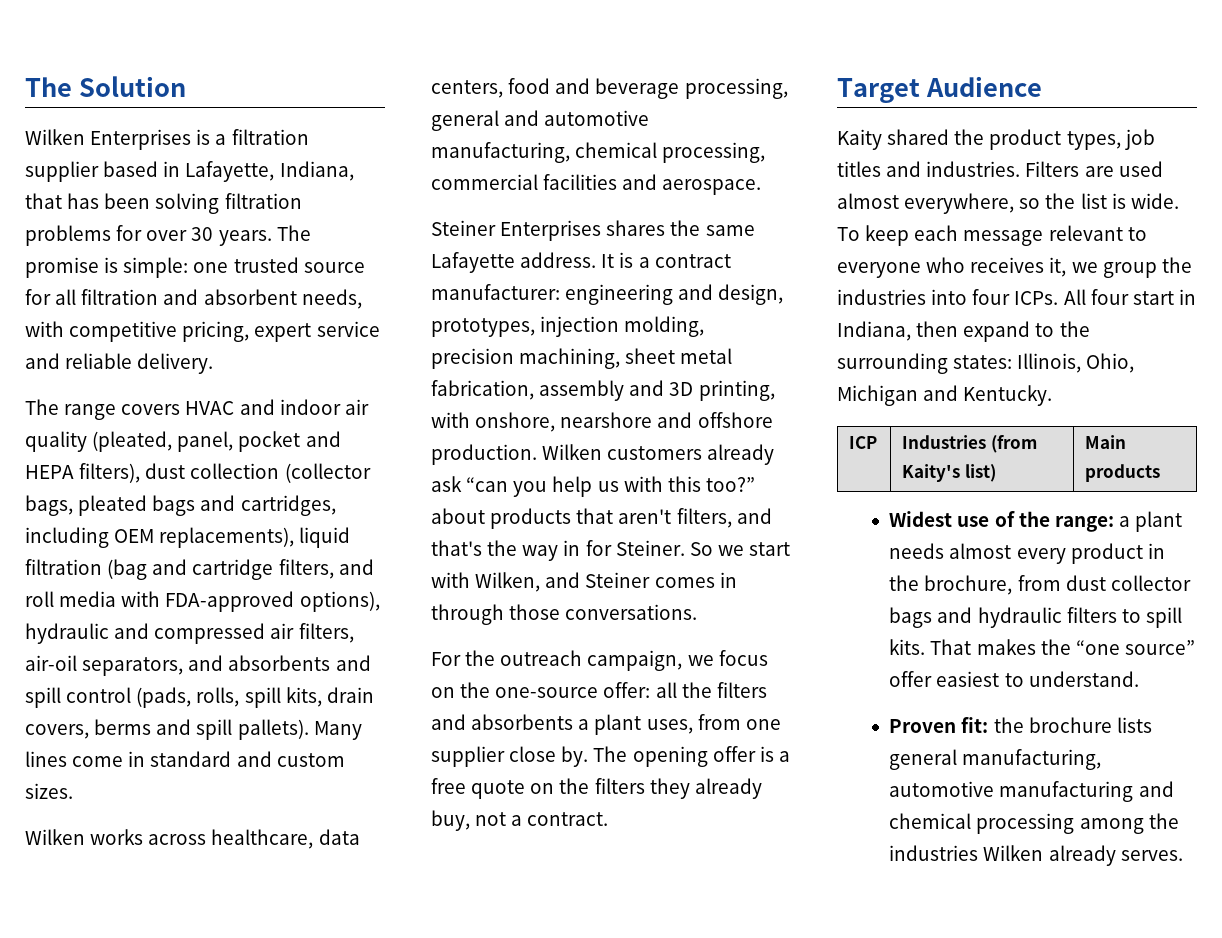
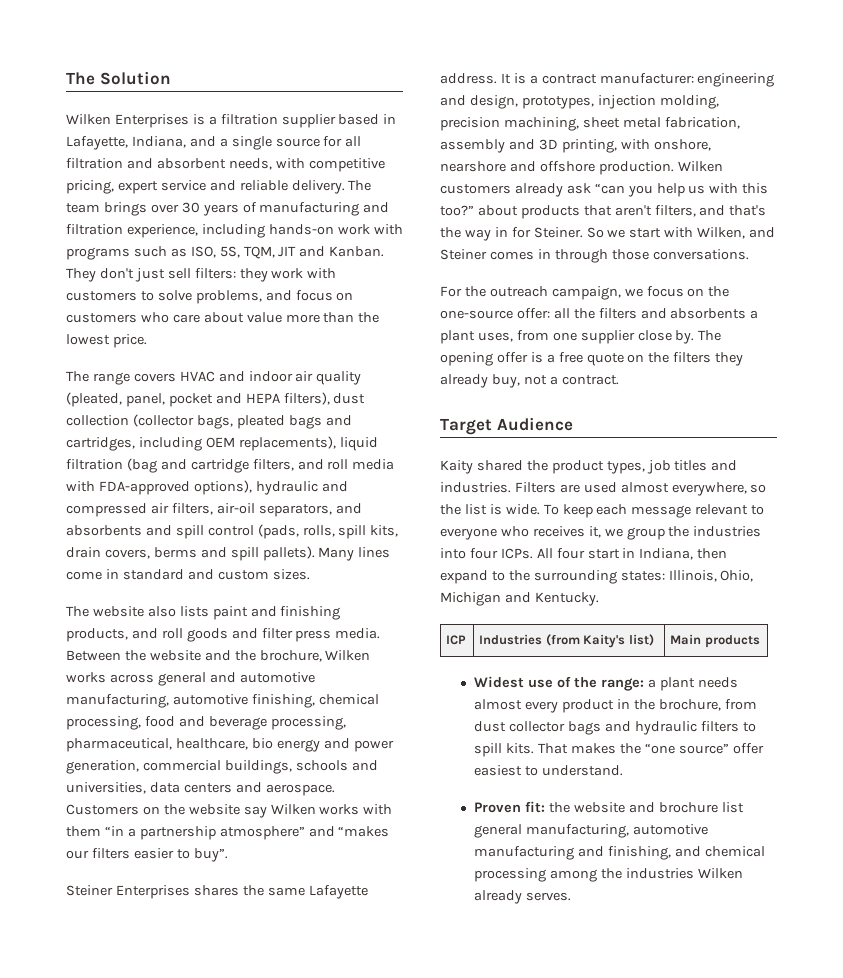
[25,193,302,214] [25,225,311,246] [25,257,299,278] that has been solving filtration problems for over 30 years. The promise is simple: one trusted -> [189,136,272,150] and a single
(214, 363) none -> [348,180,372,191] [66,202,390,216] [66,224,403,238] [66,246,385,260] [66,268,337,282] [66,290,354,304] [66,312,380,323] [66,334,147,348] The team brings over 30 years of manufacturing and filtration experience, including hands-on work with programs such as ISO, 5S, TQM, JIT and Kanban. They don't just sell filters: they work with customers to solve problems, and focus on customers who care about value more than the lowest price.
[25,829,360,849] [431,78,788,99] [431,110,650,131] [431,142,766,163] [431,174,762,195] Wilken works across healthcare, data centers, food and beverage processing, general and automotive manufacturing, chemical processing, commercial facilities and aerospace. -> [66,606,341,620] [66,628,381,642] [66,650,371,662] [66,672,315,686] [66,694,379,708] [66,716,346,730] [66,738,394,752] [66,760,378,774] [66,782,335,796] [66,804,393,818] [66,826,390,840] [66,848,228,862] The website also lists paint and finishing products, and roll goods and filter press media. Between the website and the brochure, Wilken works across general and automotive manufacturing, automotive finishing, chemical processing, food and beverage processing, pharmaceutical, healthcare, bio energy and power generation, commercial buildings, schools and universities, data centers and aerospace. Customers on the website say Wilken works with them “in a partnership atmosphere” and “makes our filters easier to buy”.
[1028,717,1152,733] brochure lists -> [574,802,744,813] website and brochure list
(1174, 789) none -> [608,846,702,860] finishing, and

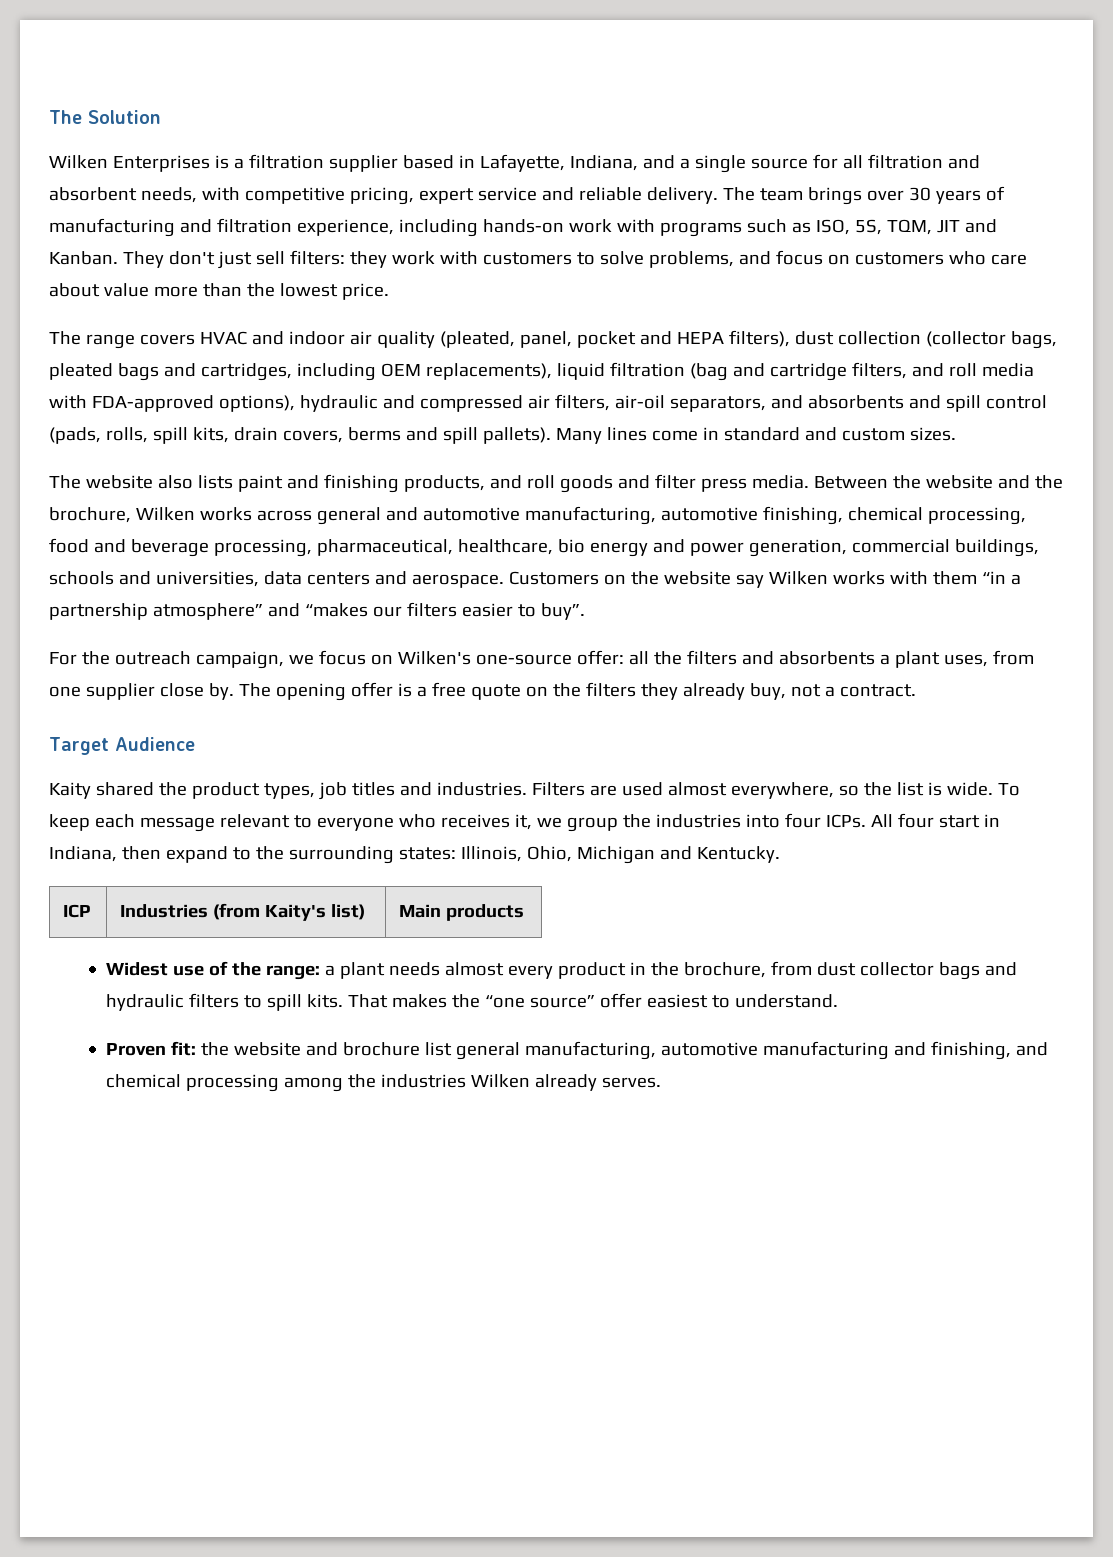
[66,885,368,899] [440,73,775,87] [440,95,719,109] [440,117,740,131] [440,139,711,153] [440,161,723,175] [440,183,769,197] [440,205,767,219] [440,227,776,241] [440,249,749,263] // Steiner Enterprises shares the same Lafayette address. It is a contract manufacturer: engineering and design, prototypes, injection molding, precision machining, sheet metal fabrication, assembly and 3D printing, with onshore, nearshore and offshore production. Wilken customers already ask “can you help us with this too?” about products that aren't filters, and that's the way in for Steiner. So we start with Wilken, and Steiner comes in through those conversations. -> (585, 611) none
[708,286,730,297] the -> [397,651,471,665] Wilken's

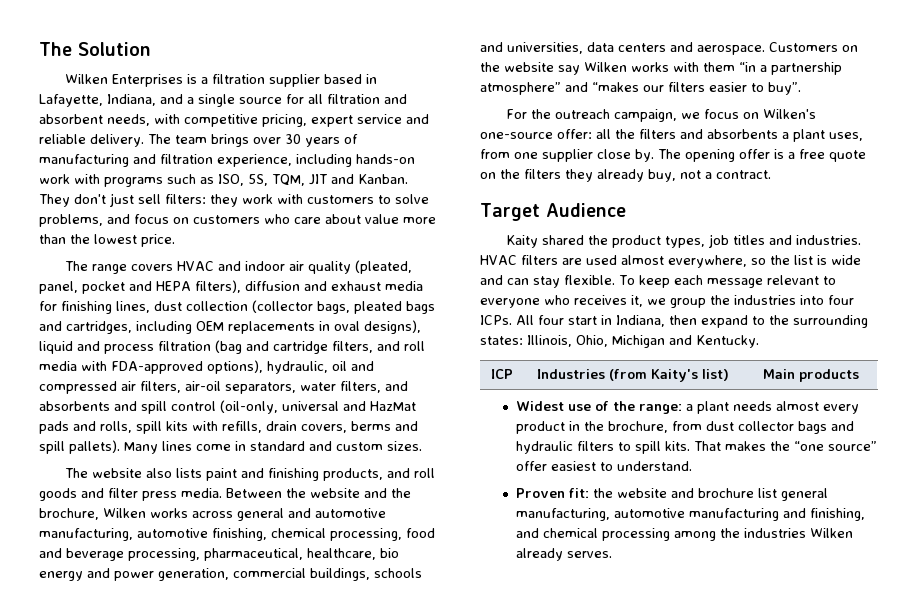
(790, 338) none -> [245,281,423,291] [39,301,150,314] diffusion and exhaust media for finishing lines,
[425,363,605,380] replacements), liquid -> [228,320,421,334] [39,341,154,354] replacements in oval designs), liquid and process
[299,395,378,412] hydraulic -> [267,361,347,374] hydraulic, oil
(766, 404) none -> [300,381,381,393] water filters,
[49,427,229,444] (pads, rolls, spill kits, -> [220,400,416,414] [39,421,262,434] (oil-only, universal and HazMat pads and rolls, spill kits with refills,
[531,782,585,796] Filters -> [480,255,558,265] HVAC filters
[946,782,993,796] wide. -> [831,255,861,265] [480,275,615,288] wide and can stay flexible.

